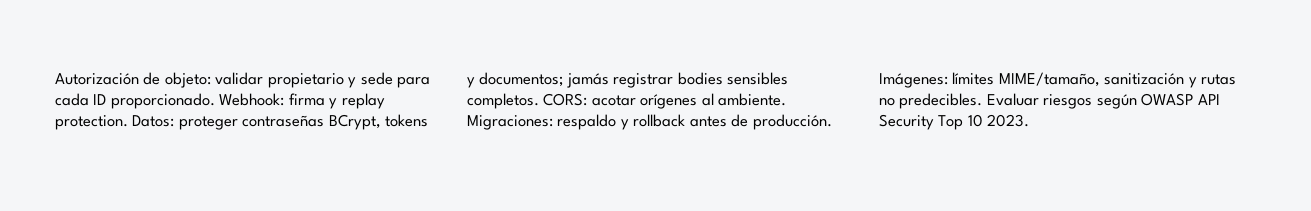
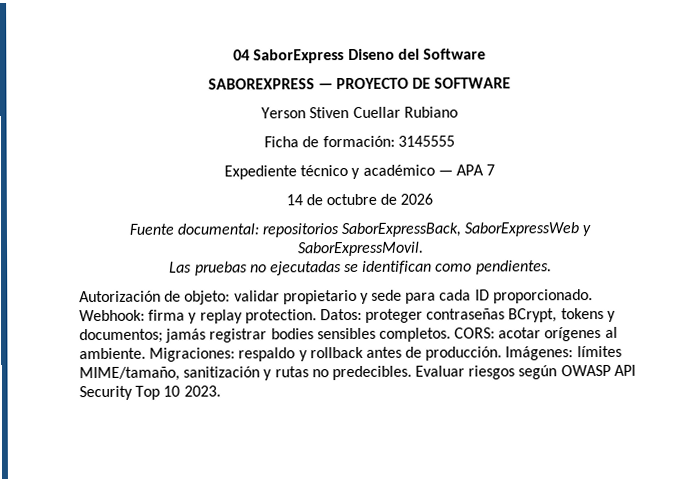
(55, 79) none -> [233,48,486,64] [207,77,512,90] [261,106,458,119] [264,135,455,148] [223,164,496,180] [285,193,434,206] [128,222,592,238] [297,241,424,257] [169,260,552,276] 04 SaborExpress Diseno del Software // SABOREXPRESS — PROYECTO DE SOFTWARE // Yerson Stiven Cuellar Rubiano // Ficha de formación: 3145555 // Expediente técnico y académico — APA 7 // 14 de octubre de 2026 // Fuente documental: repositorios SaborExpressBack, SaborExpressWeb y SaborExpressMovil. // Las pruebas no ejecutadas se identifican como pendientes. //

